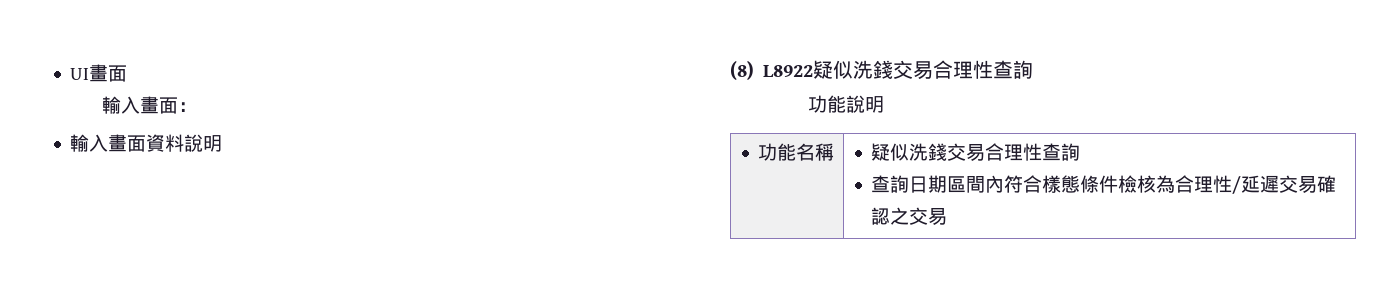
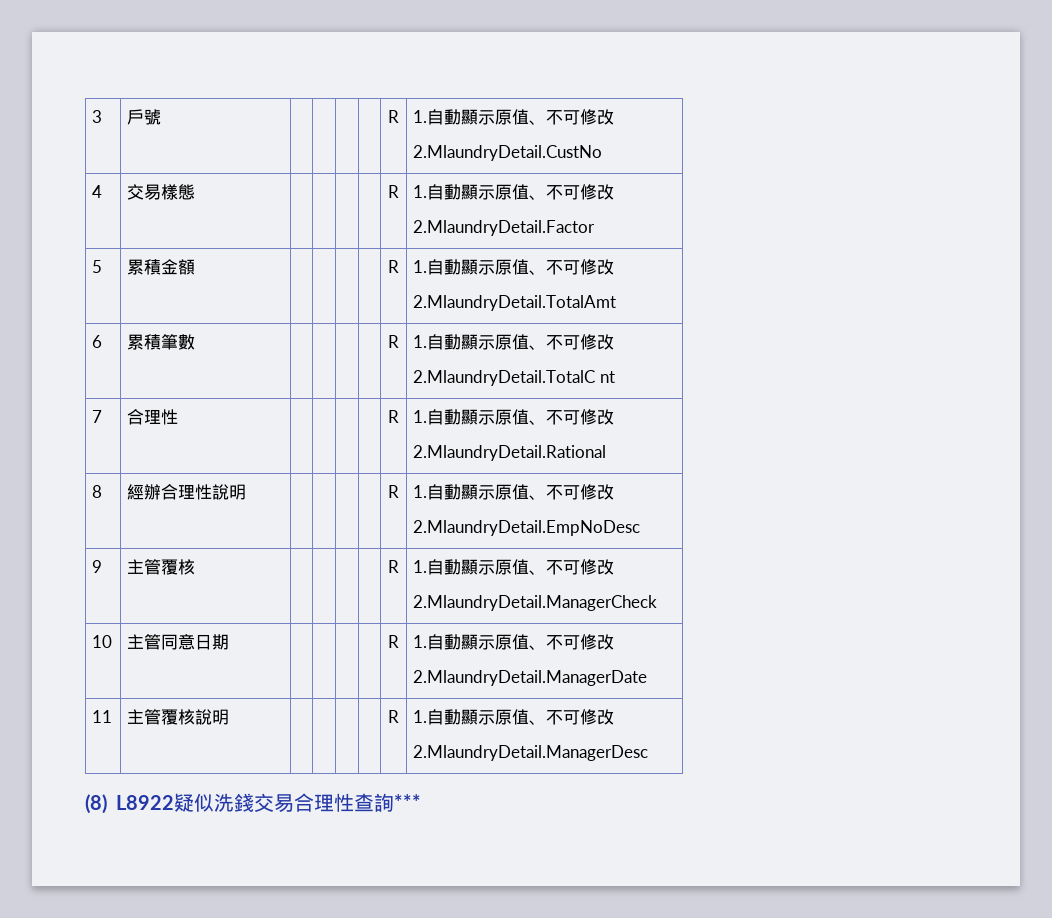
[70,64,128,82] [101,96,197,114] [70,134,223,152] UI畫面 // 輸入畫面： // 輸入畫面資料說明 -> [92,110,103,123] [127,109,162,125] [388,110,399,123] [413,109,615,125] [413,145,603,161] [92,185,103,198] [127,184,196,200] [388,185,399,198] [413,184,615,200] [413,220,596,236] [92,260,103,273] [127,259,196,275] [388,260,399,273] [413,259,615,275] [413,295,617,311] [92,335,103,348] [127,334,196,350] [388,335,399,348] [413,334,615,350] [413,370,615,386] [92,410,103,423] [127,409,179,425] [388,410,399,423] [413,409,615,425] [413,445,607,461] [92,485,103,498] [127,484,247,500] [388,485,399,498] [413,484,615,500] [413,520,641,536] [92,560,103,573] [127,559,196,575] [388,560,399,573] [413,559,615,575] [413,595,658,611] [92,635,113,648] [127,634,230,650] [388,635,399,648] [413,634,615,650] [413,670,648,686] [92,710,113,723] [127,709,230,725] [388,710,399,723] [413,709,615,725] [413,745,649,761] 3 | 戶號 | | | | | R | 1.自動顯示原值、不可修改 // 2.MlaundryDetail.CustNo // 4 | 交易樣態 | | | | | R | 1.自動顯示原值、不可修改 // 2.MlaundryDetail.Factor // 5 | 累積金額 | | | | | R | 1.自動顯示原值、不可修改 // 2.MlaundryDetail.TotalAmt // 6 | 累積筆數 | | | | | R | 1.自動顯示原值、不可修改 // 2.MlaundryDetail.TotalC nt // 7 | 合理性 | | | | | R | 1.自動顯示原值、不可修改 // 2.MlaundryDetail.Rational // 8 | 經辦合理性說明 | | | | | R | 1.自動顯示原值、不可修改 // 2.MlaundryDetail.EmpNoDesc // 9 | 主管覆核 | | | | | R | 1.自動顯示原值、不可修改 // 2.MlaundryDetail.ManagerCheck // 10 | 主管同意日期 | | | | | R | 1.自動顯示原值、不可修改 // 2.MlaundryDetail.ManagerDate // 11 | 主管覆核說明 | | | | | R | 1.自動顯示原值、不可修改 // 2.MlaundryDetail.ManagerDesc
[807,95,884,113] [758,143,835,161] [871,143,1081,161] [871,175,1337,194] [871,207,948,225] // 功能說明 // 功能名稱 | 疑似洗錢交易合理性查詢 // 查詢日期區間內符合樣態條件檢核為合理性/延遲交易確認之交易 -> [393,794,421,810] ***

